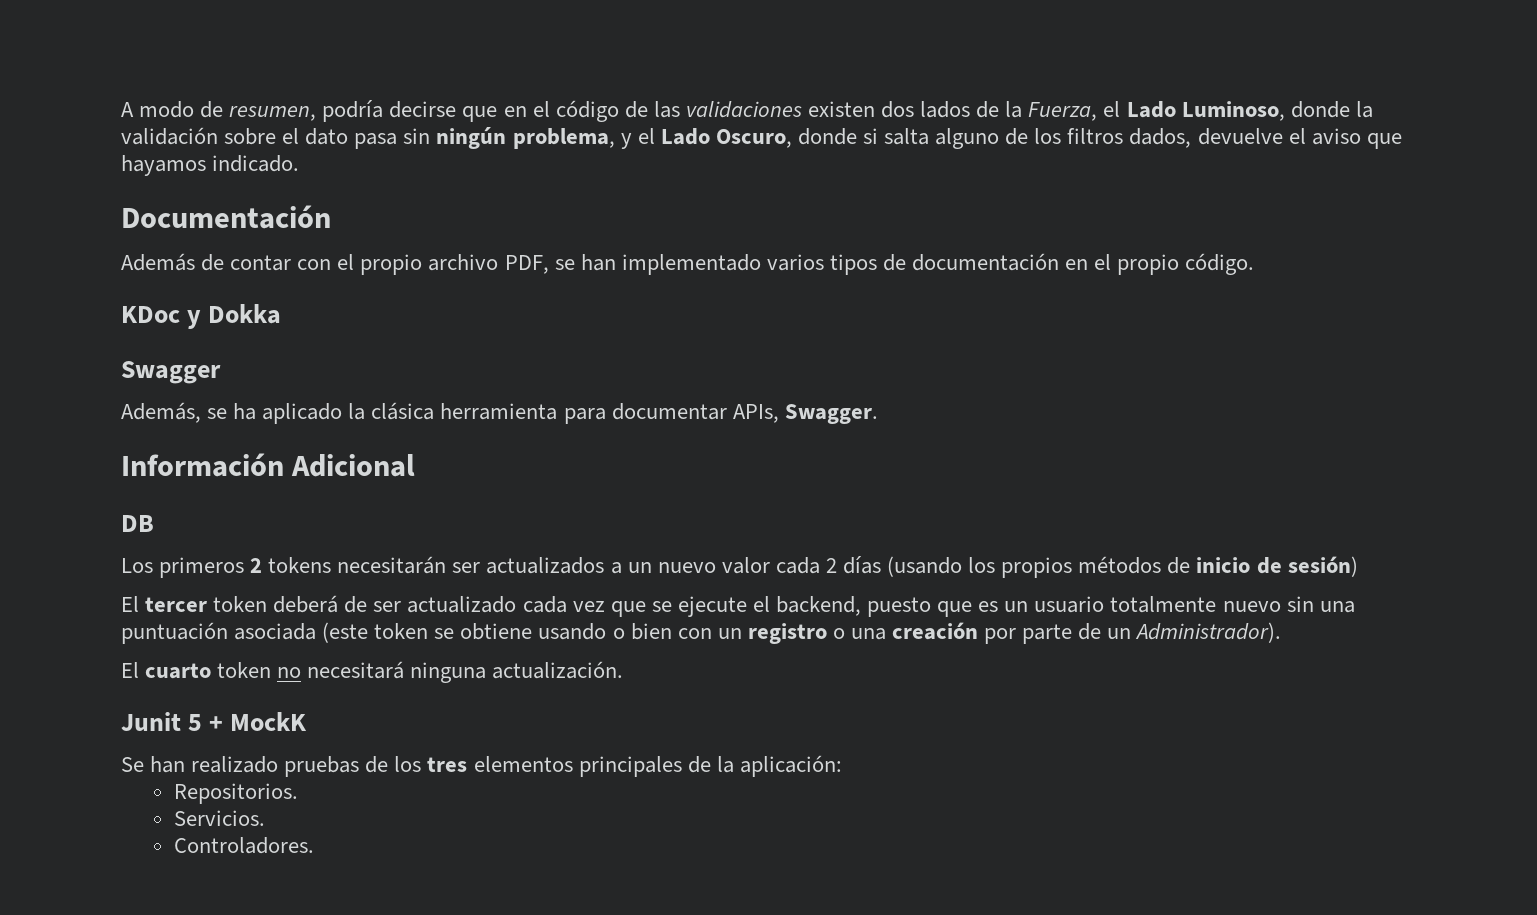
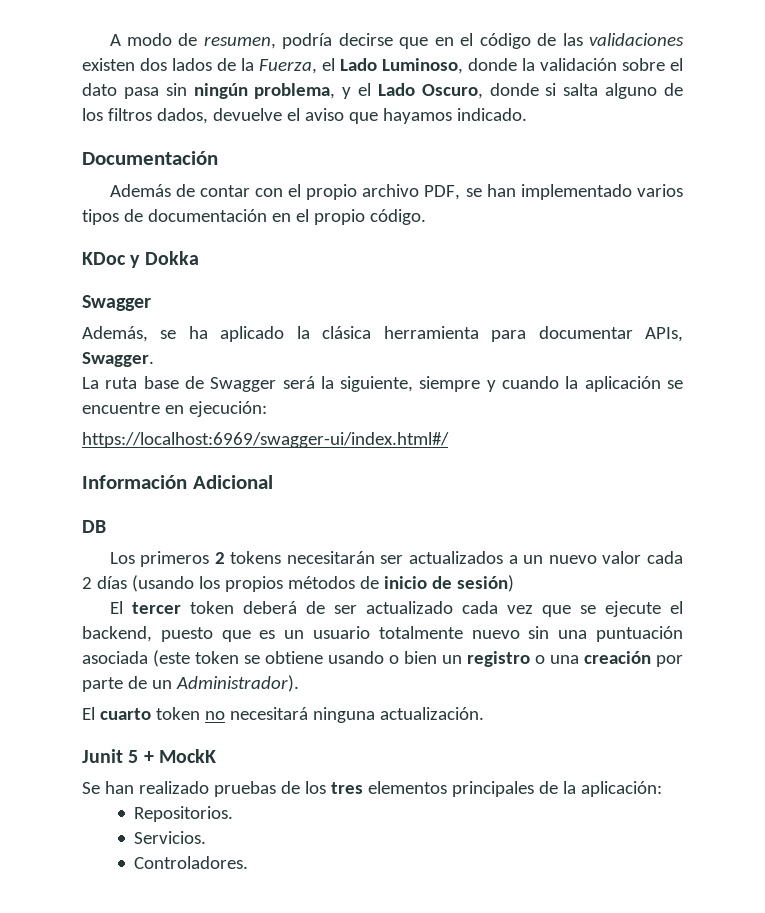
(878, 414) none -> [82,376,683,392] [82,401,267,417] [82,432,449,448] // La ruta base de Swagger será la siguiente, siempre y cuando la aplicación se encuentre en ejecución: // https://localhost:6969/swagger-ui/index.html#/
[677,628,712,639] con -> (437, 657) none

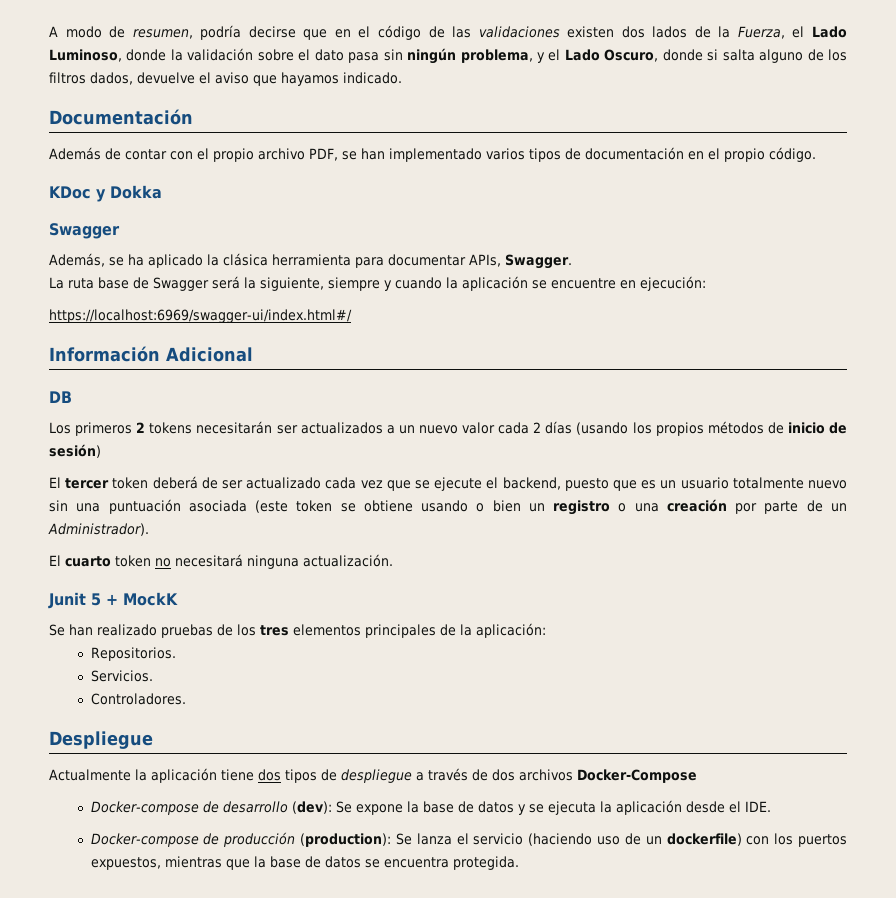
(249, 862) none -> [49,731,153,749] [49,768,697,783] [90,800,771,815] [90,832,847,847] [90,856,519,870] // Despliegue // Actualmente la aplicación tiene dos tipos de despliegue a través de dos archivos Docker-Compose // Docker-compose de desarrollo (dev): Se expone la base de datos y se ejecuta la aplicación desde el IDE. // Docker-compose de producción (production): Se lanza el servicio (haciendo uso de un dockerfile) con los puertos expuestos, mientras que la base de datos se encuentra protegida.

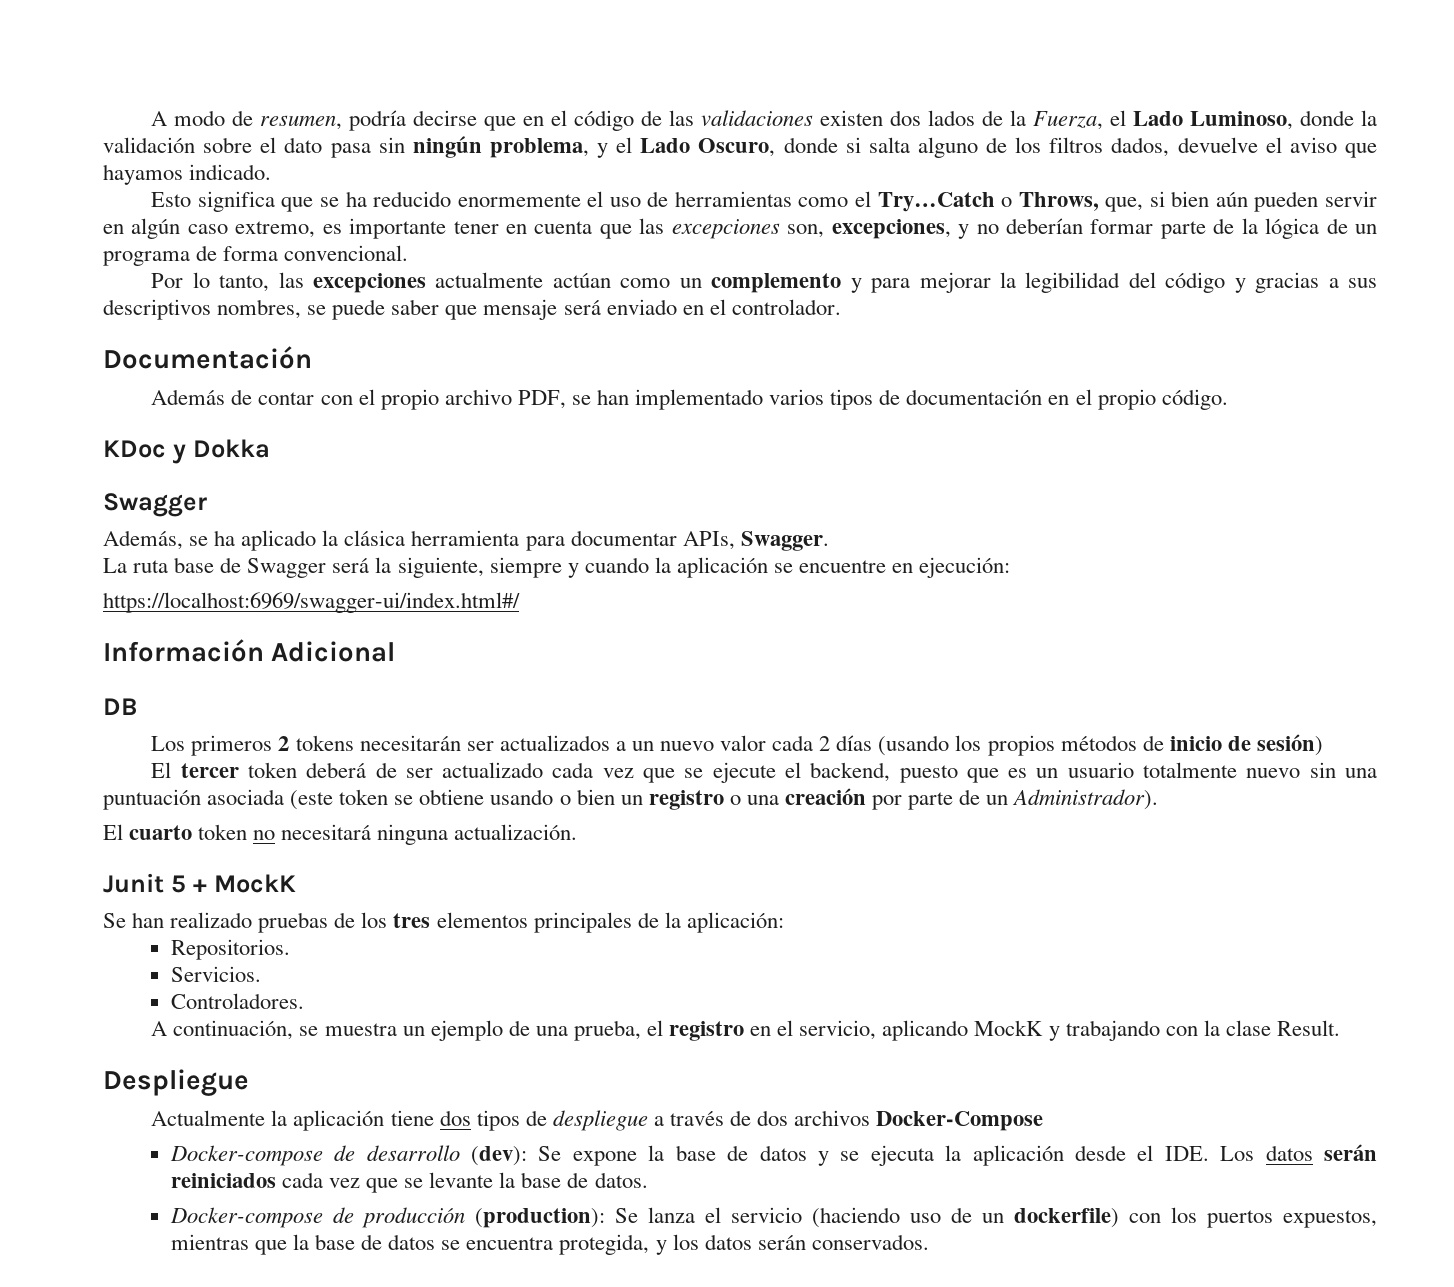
(402, 78) none -> [151,191,1377,212] [103,218,1378,239] [103,245,409,266] [151,272,1377,293] [103,299,841,320] // Esto significa que se ha reducido enormemente el uso de herramientas como el Try…Catch o Throws, que, si bien aún pueden servir en algún caso extremo, es importante tener en cuenta que las excepciones son, excepciones, y no deberían formar parte de la lógica de un programa de forma convencional. // Por lo tanto, las excepciones actualmente actúan como un complemento y para mejorar la legibilidad del código y gracias a sus descriptivos nombres, se puede saber que mensaje será enviado en el controlador.
(186, 699) none -> [151,1020,1340,1041] // A continuación, se muestra un ejemplo de una prueba, el registro en el servicio, aplicando MockK y trabajando con la clase Result.
(771, 806) none -> [1220,1144,1377,1161] [170,1172,648,1193] Los datos serán reiniciados cada vez que se levante la base de datos.
[452,856,519,870] protegida. -> [559,1234,929,1255] protegida, y los datos serán conservados.

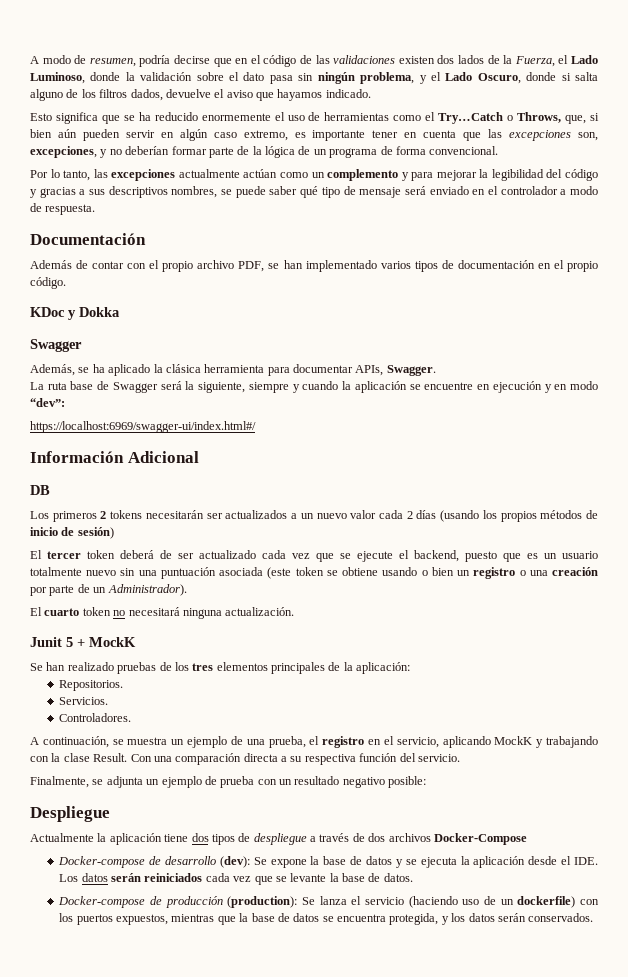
[445,305,478,320] que -> [300,186,356,198] qué tipo de
[731,299,841,315] controlador. -> [500,186,598,195] [30,203,96,215] controlador a modo de respuesta.
[919,557,1011,578] ejecución: -> [492,381,599,393] [30,398,65,407] ejecución y en modo “dev”:
(1340, 1028) none -> [130,753,460,765] [30,776,427,788] Con una comparación directa a su respectiva función del servicio. // Finalmente, se adjunta un ejemplo de prueba con un resultado negativo posible:

